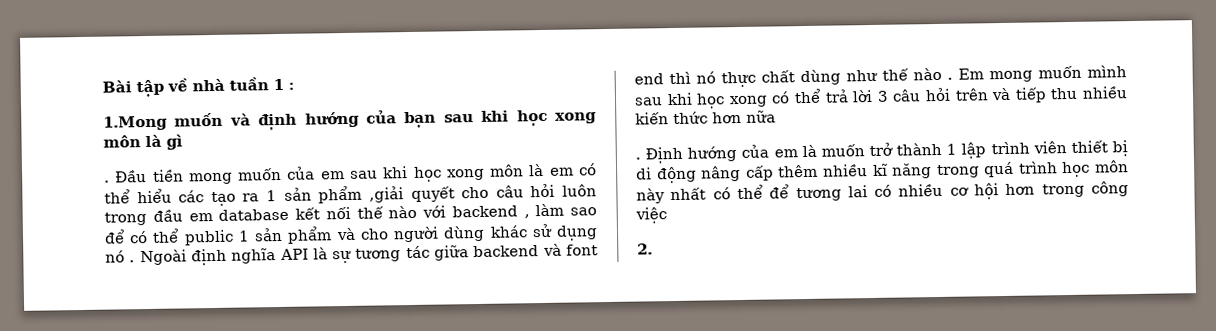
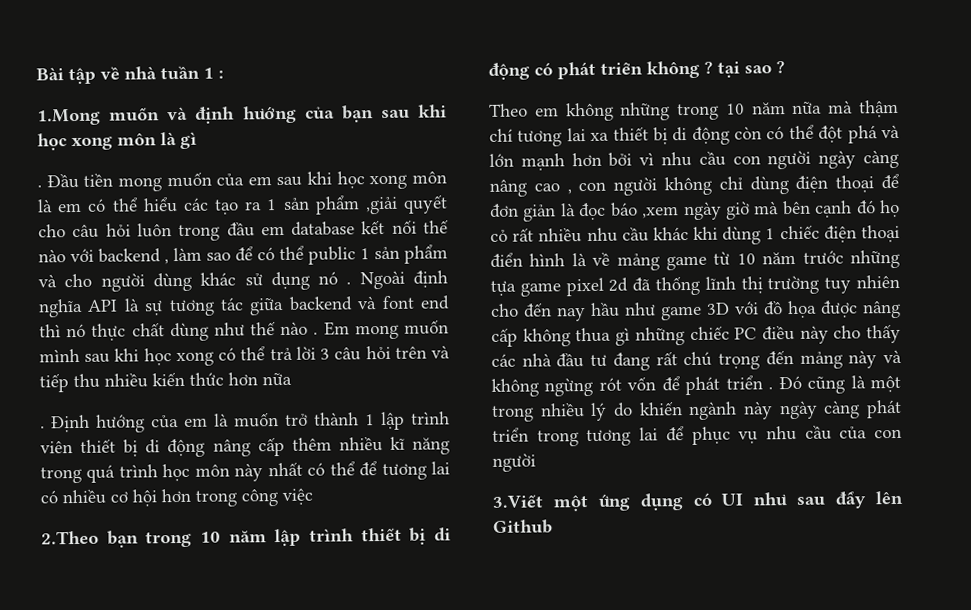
[637,243,653,255] 2. -> [41,527,452,548] [488,60,785,80] [489,99,899,122] [489,124,900,147] [489,149,899,171] [489,173,899,197] [490,199,900,222] [490,224,900,245] [490,249,900,271] [490,274,900,297] [490,299,901,322] [491,323,901,347] [491,349,903,371] [491,374,901,397] [491,399,902,422] [492,424,902,447] [492,453,536,472] [492,490,903,512] [493,519,553,534] 2.Theo bạn trong 10 năm lập trình thiết bị di động có phát triển không ? tại sao ? // Theo em không những trong 10 năm nữa mà thậm chí tương lai xa thiết bị di động còn có thể đột phá và lớn mạnh hơn bởi vì nhu cầu con người ngày càng nâng cao , con người không chỉ dùng điện thoại để đơn giản là đọc báo ,xem ngày giờ mà bên cạnh đó họ cỏ rất nhiều nhu cầu khác khi dùng 1 chiếc điện thoại điển hình là về mảng game từ 10 năm trước những tựa game pixel 2d đã thống lĩnh thị trường tuy nhiên cho đến nay hầu như game 3D với đồ họa được nâng cấp không thua gì những chiếc PC điều này cho thấy các nhà đầu tư đang rất chú trọng đến mảng này và không ngừng rót vốn để phát triển . Đó cũng là một trong nhiều lý do khiến ngành này ngày càng phát triển trong tương lai để phục vụ nhu cầu của con người // 3.Viết một ứng dụng có UI như sau đẩy lên Github

